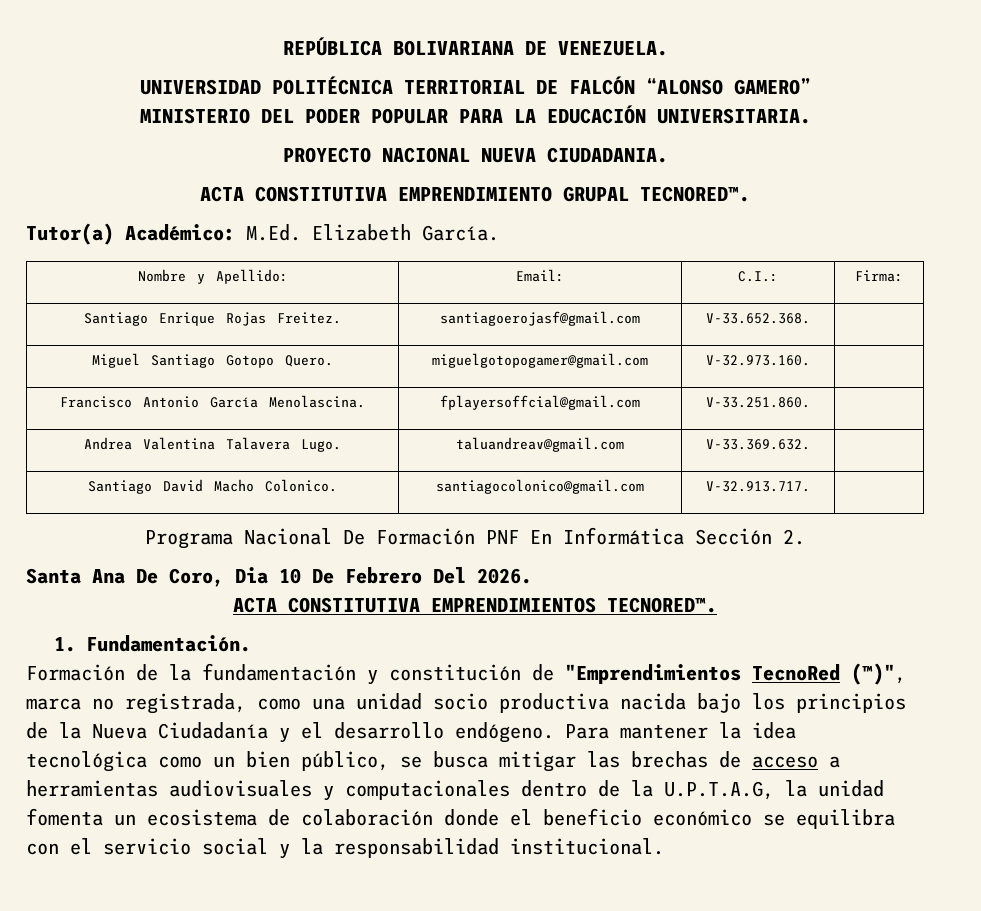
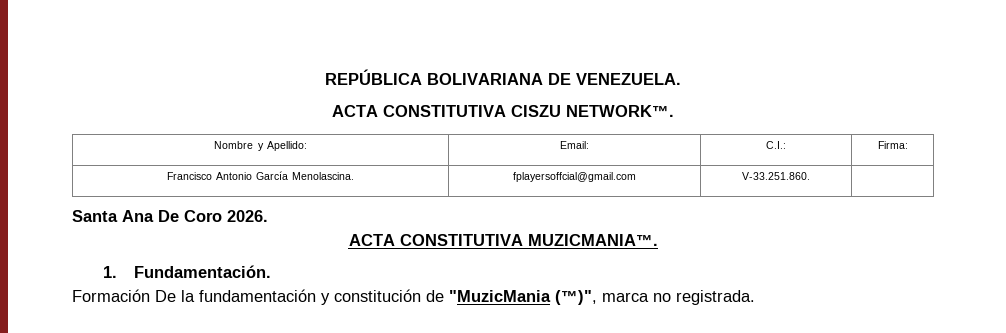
[139,76,811,95] [139,105,811,124] [282,147,668,163] [200,186,750,202] [26,223,499,245] UNIVERSIDAD POLITÉCNICA TERRITORIAL DE FALCÓN “ALONSO GAMERO” // MINISTERIO DEL PODER POPULAR PARA LA EDUCACIÓN UNIVERSITARIA. // PROYECTO NACIONAL NUEVA CIUDADANIA. // ACTA CONSTITUTIVA EMPRENDIMIENTO GRUPAL TECNORED™. // Tutor(a) Académico: M.Ed. Elizabeth García. -> [332,105,674,117] ACTA CONSTITUTIVA CISZU NETWORK™.
[84,312,341,326] [440,311,640,326] [706,313,810,324] [92,353,333,368] [432,353,648,368] [706,355,810,366] // Santiago Enrique Rojas Freitez. | santiagoerojasf@gmail.com | V-33.652.368. | // Miguel Santiago Gotopo Quero. | miguelgotopogamer@gmail.com | V-32.973.160. | -> (908, 145) none
[84,437,341,452] [456,437,624,452] [706,439,810,450] [88,479,337,494] [436,479,644,494] [706,481,810,492] [145,527,805,549] [26,567,466,587] // Andrea Valentina Talavera Lugo. | taluandreav@gmail.com | V-33.369.632. | // Santiago David Macho Colonico. | santiagocolonico@gmail.com | V-32.913.717. | // Programa Nacional De Formación PNF En Informática Sección 2. // Santa Ana De Coro, Dia 10 De Febrero Del -> [72,210,222,222] // Santa Ana De Coro
[431,597,717,613] EMPRENDIMIENTOS TECNORED™. -> [527,234,658,246] MUZICMANIA™.
[136,664,158,681] de -> [155,290,176,302] De
[565,664,840,684] "Emprendimientos TecnoRed -> [449,290,551,302] "MuzicMania
[125,693,906,714] [26,722,796,743] [26,751,840,772] [26,780,884,801] [26,808,895,829] [26,838,664,859] registrada, como una unidad socio productiva nacida bajo los principios de la Nueva Ciudadanía y el desarrollo endógeno. Para mantener la idea tecnológica como un bien público, se busca mitigar las brechas de acceso a herramientas audiovisuales y computacionales dentro de la U.P.T.A.G, la unidad fomenta un ecosistema de colaboración donde el beneficio económico se equilibra con el servicio social y la responsabilidad institucional. -> [676,290,755,305] registrada.

